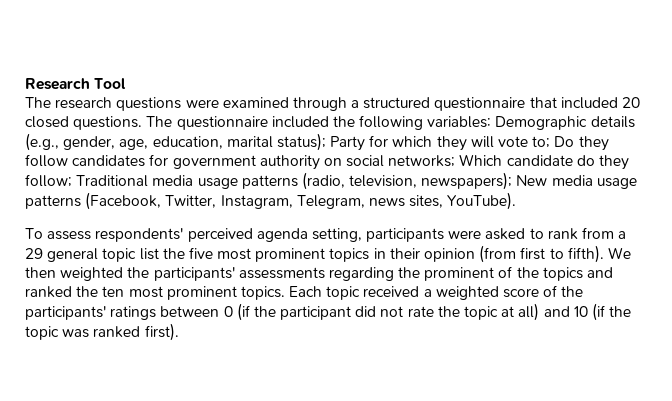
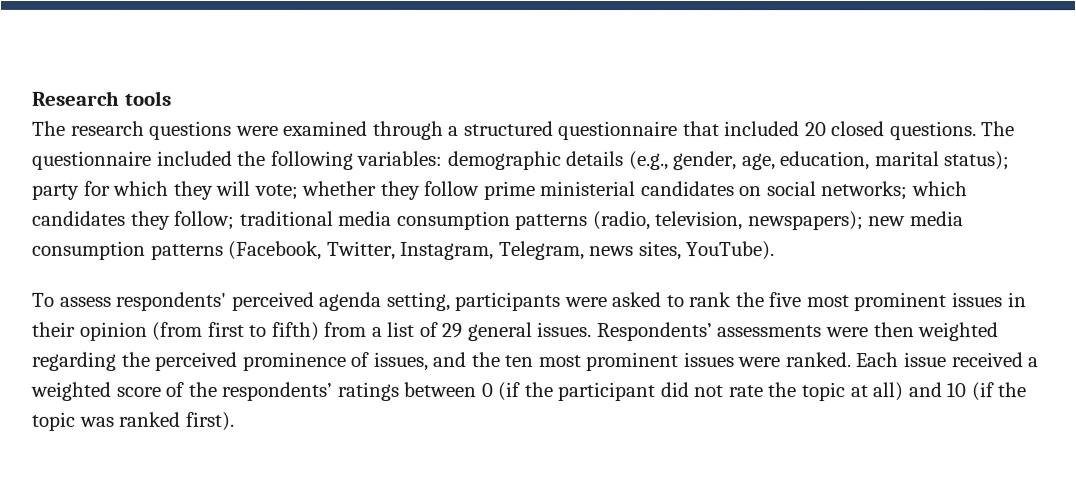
[94,78,127,89] Tool -> [124,90,172,106] tools
[495,116,588,130] Demographic -> [447,150,562,171] demographic
[330,136,366,151] Party -> [32,183,80,200] party
[498,136,609,151] [25,154,630,170] [25,174,238,189] vote to; Do they follow candidates for government authority on social networks; Which candidate do they follow; Traditional media usage -> [254,180,969,201] [32,210,511,230] vote; whether they follow prime ministerial candidates on social networks; which candidates they follow; traditional media consumption
[516,175,637,189] New media usage -> [868,211,964,227] [31,240,146,260] new media consumption
[582,227,627,239] [25,248,159,262] from a 29 general topic list -> (732, 300) none
[329,248,370,262] topics -> [951,292,1003,308] issues
[567,245,631,263] [25,266,614,281] [25,286,361,300] fifth). We then weighted the participants' assessments regarding the prominent of the topics and ranked the ten most prominent topics. Each topic -> [270,321,999,342] [31,351,947,372] fifth) from a list of 29 general issues. Respondents’ assessments were then weighted regarding the perceived prominence of issues, and the ten most prominent issues were ranked. Each issue
[25,306,106,320] participants' -> [221,381,333,401] respondents’

